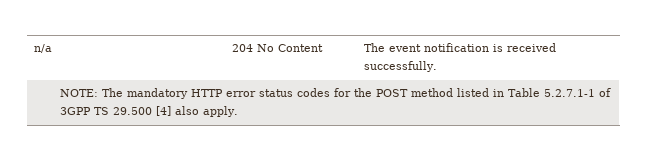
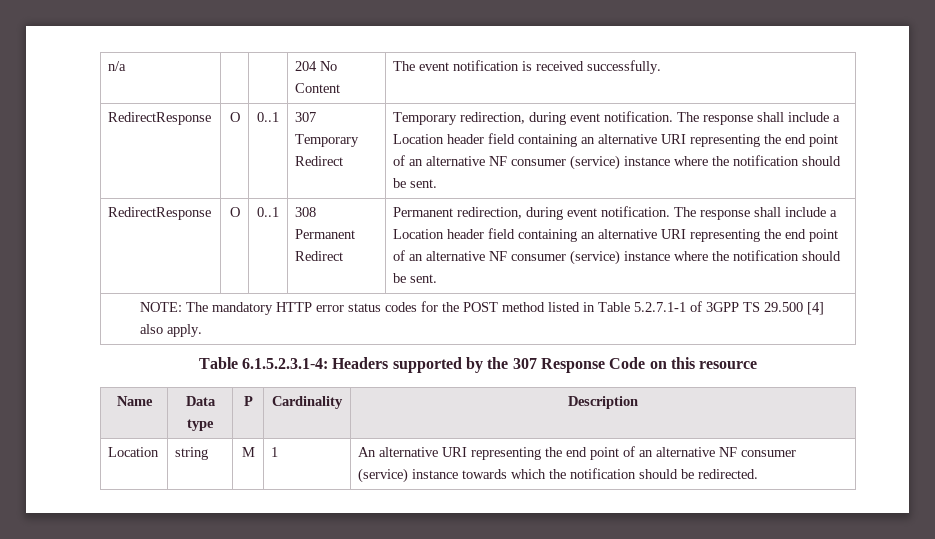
(438, 66) none -> [108,112,212,125] [229,112,240,122] [257,112,279,122] [295,112,317,122] [295,134,360,147] [295,156,344,166] [393,111,841,125] [393,133,839,147] [393,155,842,170] [393,178,438,188] [108,207,212,220] [229,207,240,217] [257,207,279,217] [295,207,317,217] [295,229,356,239] [295,251,344,261] [393,206,838,220] [393,228,839,242] [393,250,842,265] [393,273,438,283] // RedirectResponse | O | 0..1 | 307 Temporary Redirect | Temporary redirection, during event notification. The response shall include a Location header field containing an alternative URI representing the end point of an alternative NF consumer (service) instance where the notification should be sent. // RedirectResponse | O | 0..1 | 308 Permanent Redirect | Permanent redirection, during event notification. The response shall include a Location header field containing an alternative URI representing the end point of an alternative NF consumer (service) instance where the notification should be sent.
(239, 111) none -> [198,357,758,373] [116,396,153,406] [185,396,216,406] [187,419,214,431] [243,396,253,406] [272,396,343,409] [568,396,638,409] [108,447,160,457] [175,447,209,460] [241,447,255,457] [271,447,279,457] [358,446,797,460] [358,468,759,483] // Table 6.1.5.2.3.1-4: Headers supported by the 307 Response Code on this resource // Name | Data type | P | Cardinality | Description // Location | string | M | 1 | An alternative URI representing the end point of an alternative NF consumer (service) instance towards which the notification should be redirected.

